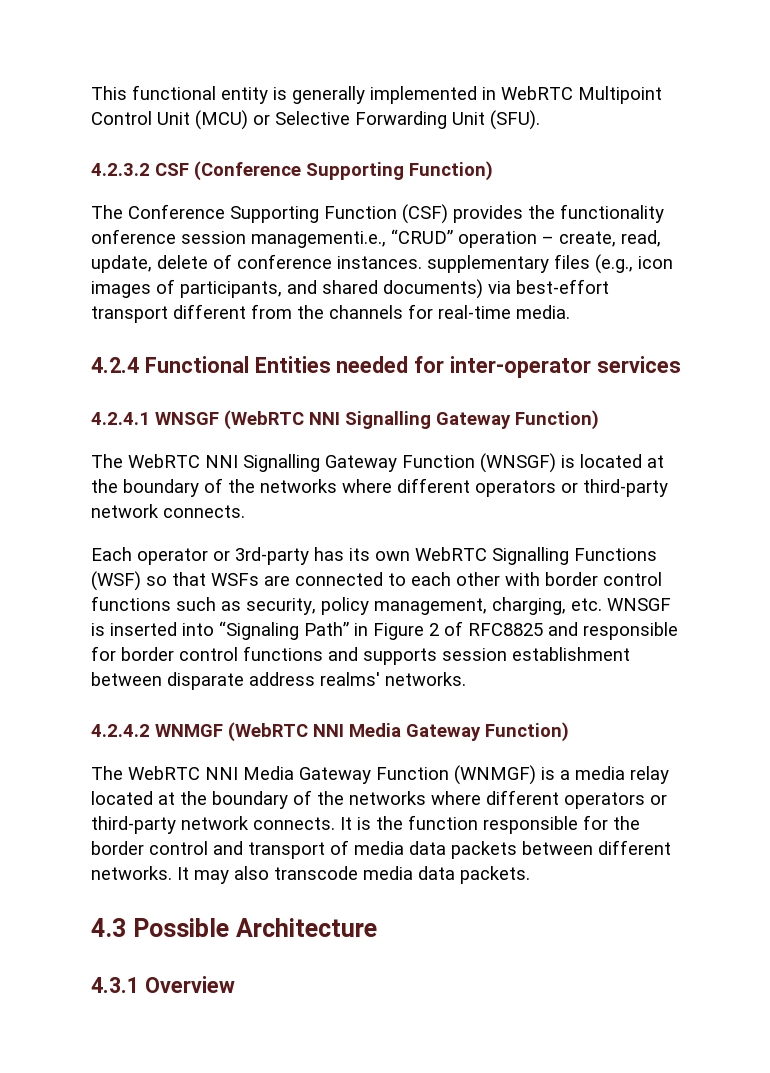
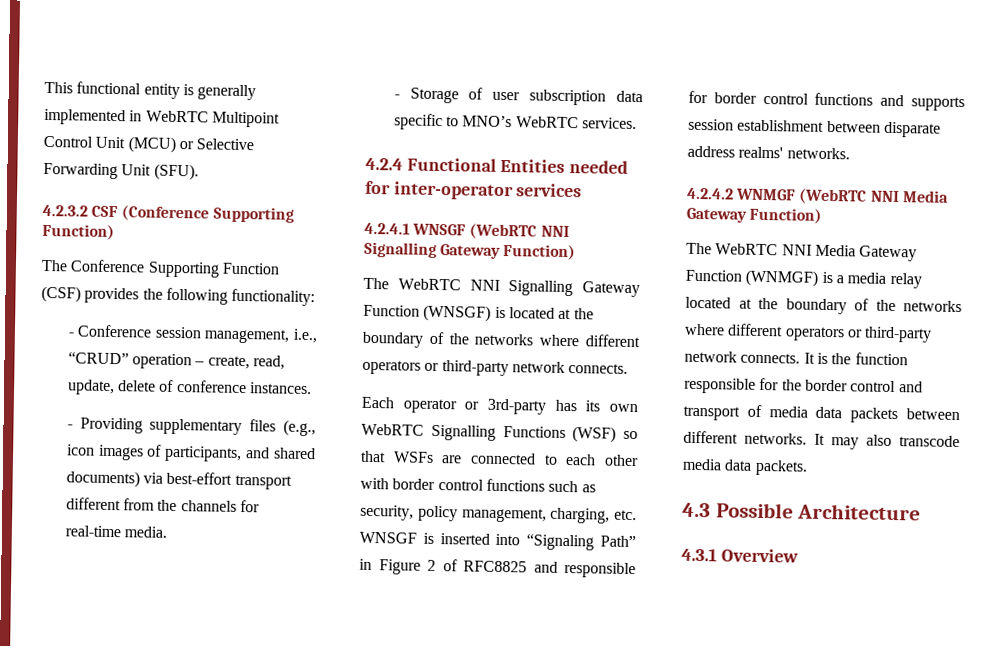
[560,204,664,223] [91,229,386,248] functionality onference session managementi.e., -> [165,287,316,307] [67,324,319,344] following functionality: // - Conference session management, i.e.,
(422, 262) none -> [66,417,143,434] // - Providing
(570, 312) none -> [393,87,643,106] [393,113,638,131] // - Storage of user subscription data specific to MNO’s WebRTC services.

